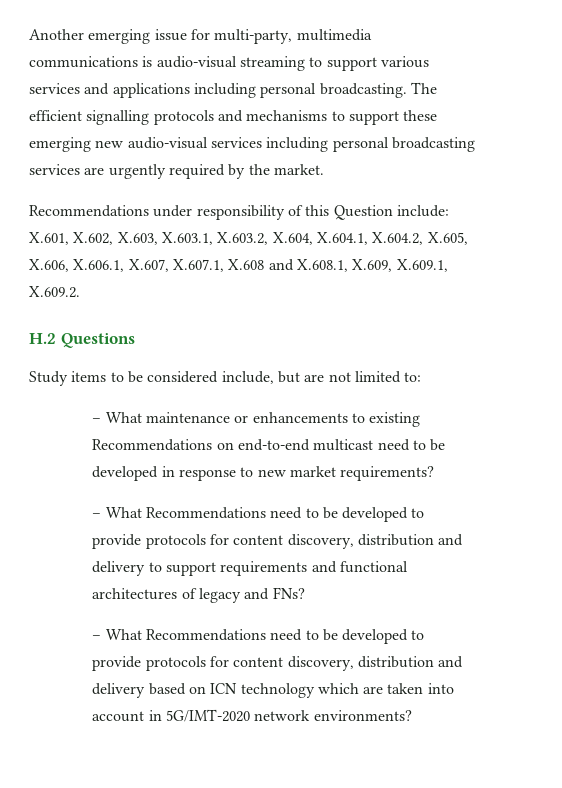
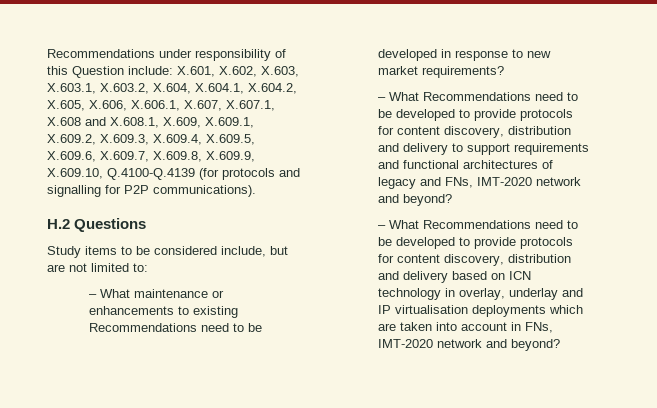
[29,29,372,44] [29,56,429,71] [29,82,437,98] [29,110,438,125] [29,137,475,152] [29,164,324,179] Another emerging issue for multi-party, multimedia communications is audio-visual streaming to support various services and applications including personal broadcasting. The efficient signalling protocols and mechanisms to support these emerging new audio-visual services including personal broadcasting services are urgently required by the market. // -> (47, 53) none
[29,286,80,298] X.609.2. -> [47,134,255,145] [47,151,255,162] [47,168,300,180] [47,185,256,197] X.609.2, X.609.3, X.609.4, X.609.5, X.609.6, X.609.7, X.609.8, X.609.9, X.609.10, Q.4100-Q.4139 (for protocols and signalling for P2P communications).
[216,439,374,451] on end-to-end multicast -> (198, 327) none
[272,587,305,599] FNs? -> [445,177,582,188] [378,194,453,206] FNs, IMT-2020 network and beyond?
(315, 690) none -> [445,288,584,300] [378,305,547,317] in overlay, underlay and IP virtualisation deployments
[165,709,412,722] 5G/IMT-2020 network environments? -> [525,322,554,333] [378,339,561,351] FNs, IMT-2020 network and beyond?

